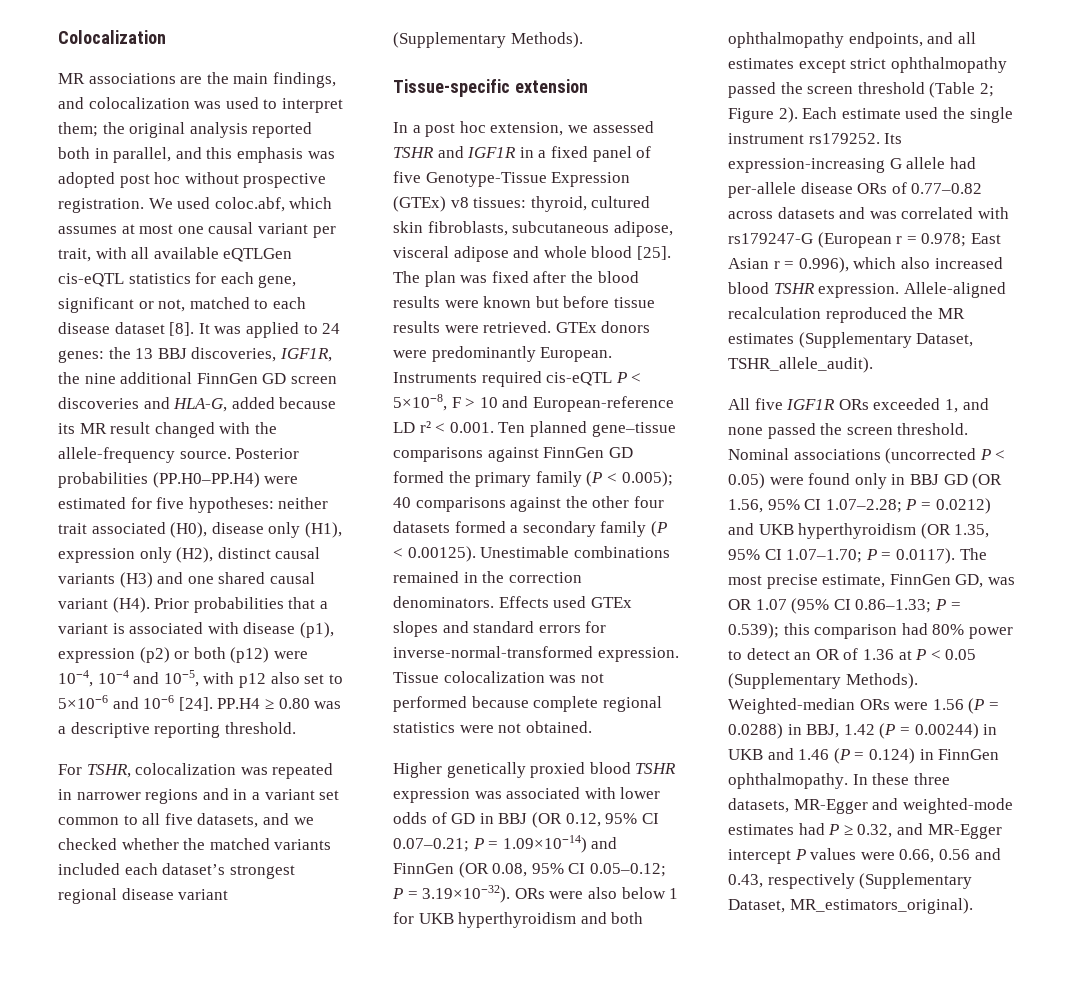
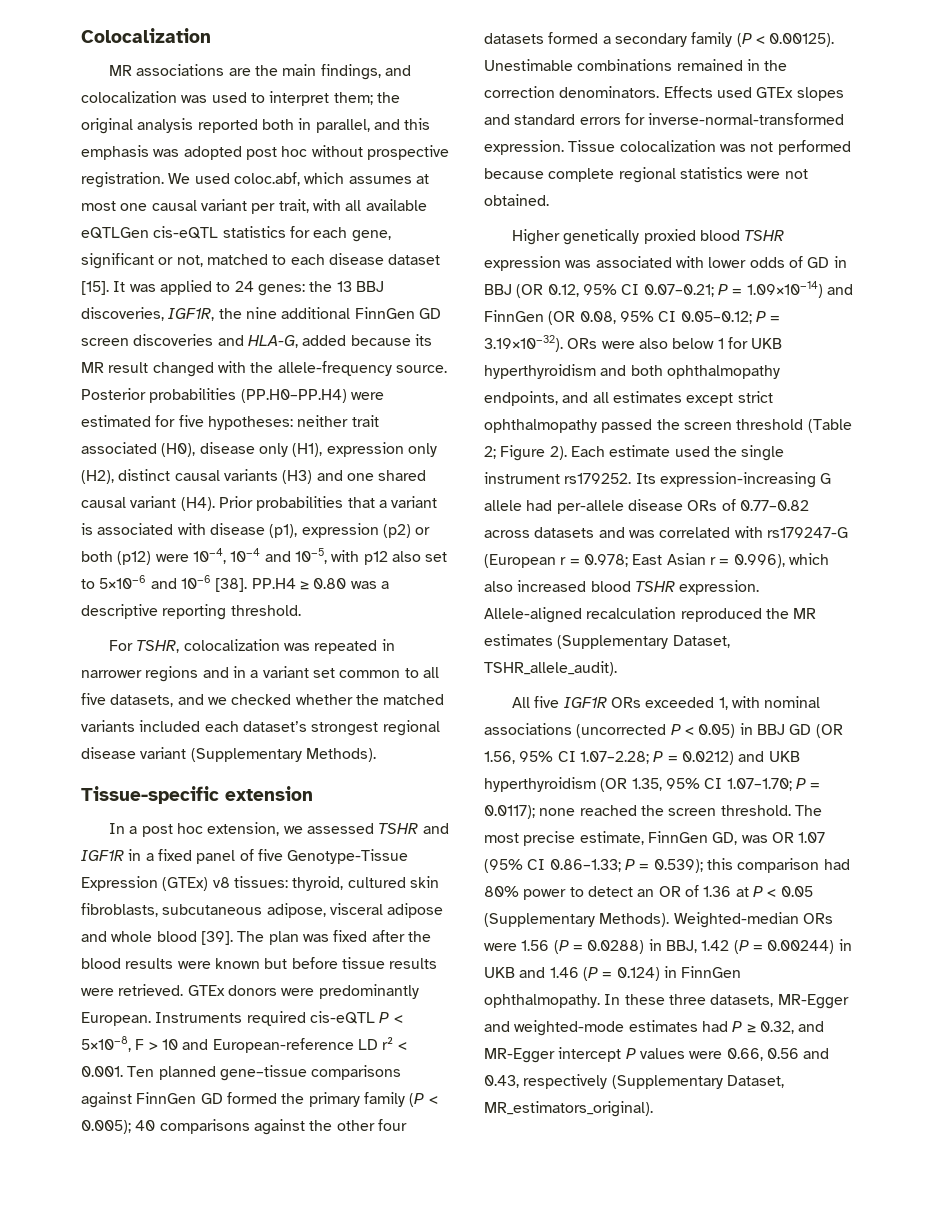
[169,322,195,336] [8]. -> [81,281,109,295] [15].
[178,697,213,711] [24]. -> [215,578,248,592] [38].
[636,246,671,260] [25]. -> [200,931,233,945] [39].
[962,398,989,410] [728,423,969,439] [728,448,789,460] and none passed the screen threshold. Nominal -> [731,696,821,708] with nominal
[769,473,887,489] were found only -> (736, 731) none
[895,548,955,564] 0.0117). -> [484,805,791,819] 0.0117); none reached the screen threshold.

